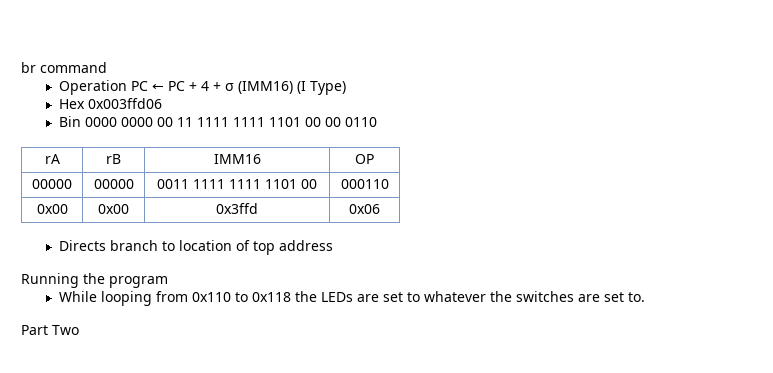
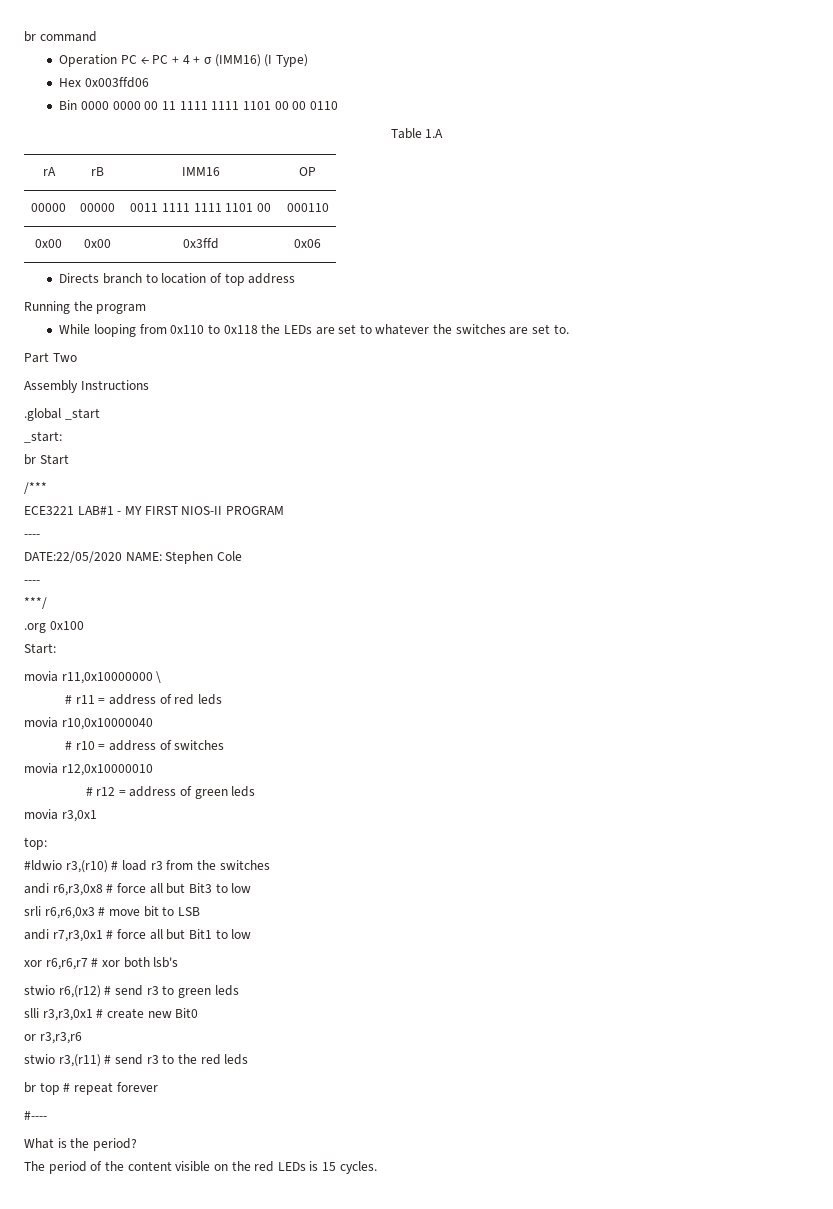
(378, 122) none -> [390,128,444,139] // Table 1.A
(79, 330) none -> [24,380,149,393] [24,408,100,421] [24,431,62,443] [24,454,69,465] [24,482,47,494] [24,506,284,515] [24,534,40,538] [24,551,242,564] [24,580,40,584] [24,597,47,609] [24,621,84,633] [24,643,56,654] [24,671,162,684] [65,694,222,705] [24,717,153,730] [65,740,225,751] [24,763,153,776] [85,786,256,799] [24,809,97,822] [24,837,47,850] [24,860,270,873] [24,883,252,896] [24,906,200,919] [24,929,252,942] [24,957,179,970] [24,985,239,998] [24,1008,199,1021] [24,1032,82,1044] [24,1054,249,1067] [24,1082,158,1095] [24,1111,47,1120] [24,1138,137,1151] [24,1161,377,1174] // Assembly Instructions // .global _start // _start: // br Start // /*** // ECE3221 LAB#1 - MY FIRST NIOS-II PROGRAM // ---- // DATE:22/05/2020 NAME: Stephen Cole // ---- // ***/ // .org 0x100 // Start: // movia r11,0x10000000 \ // # r11 = address of red leds // movia r10,0x10000040 // # r10 = address of switches // movia r12,0x10000010 // # r12 = address of green leds // movia r3,0x1 // top: // #ldwio r3,(r10) # load r3 from the switches // andi r6,r3,0x8 # force all but Bit3 to low // srli r6,r6,0x3 # move bit to LSB // andi r7,r3,0x1 # force all but Bit1 to low // xor r6,r6,r7 # xor both lsb's // stwio r6,(r12) # send r3 to green leds // slli r3,r3,0x1 # create new Bit0 // or r3,r3,r6 // stwio r3,(r11) # send r3 to the red leds // br top # repeat forever // #---- // What is the period? // The period of the content visible on the red LEDs is 15 cycles.

